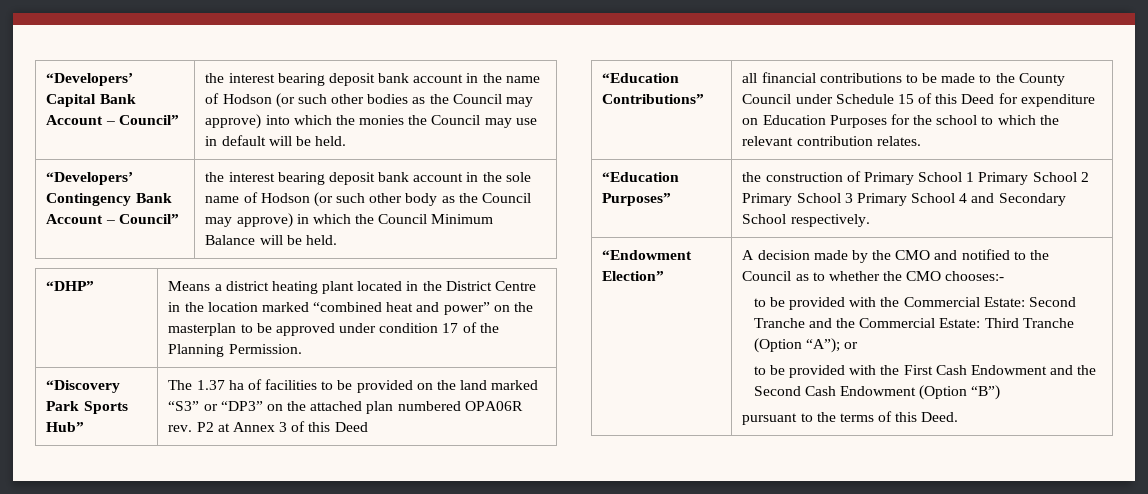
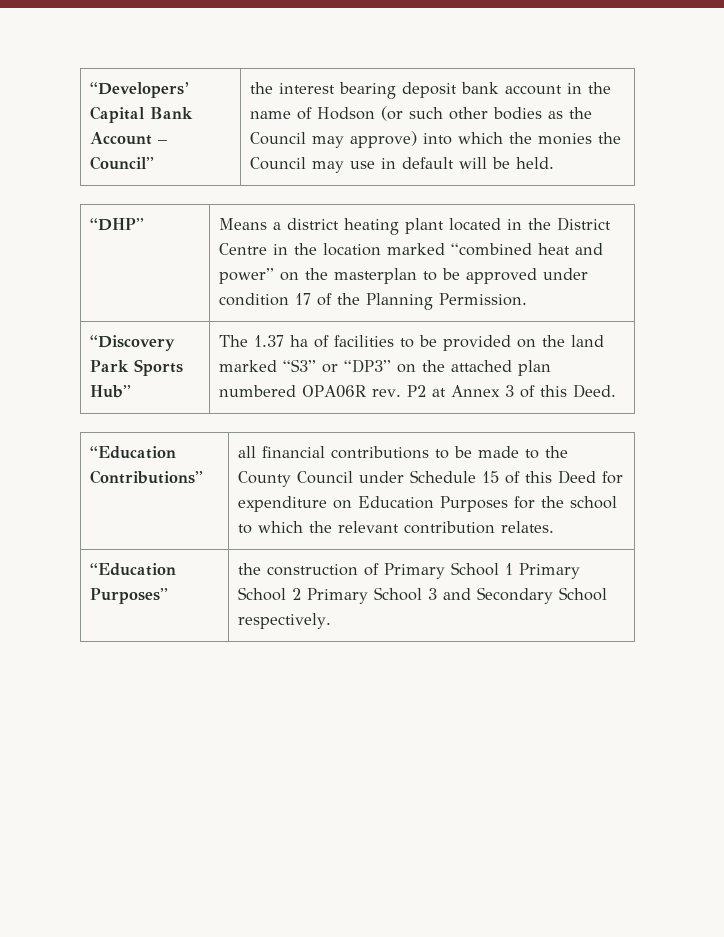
[46,172,134,185] [46,193,172,206] [46,214,179,224] [205,172,531,185] [205,192,531,207] [205,213,494,228] [205,235,337,245] // “Developers’ Contingency Bank Account – Council” | the interest bearing deposit bank account in the sole name of Hodson (or such other body as the Council may approve) in which the Council Minimum Balance will be held. -> (554, 163) none
[334,422,368,432] Deed -> [572,384,616,398] Deed.
[856,193,968,206] Primary School 4 -> (437, 594) none
[602,250,693,260] [602,271,665,281] [742,249,1049,263] [742,271,1005,281] [753,297,1076,310] [753,318,1074,328] [753,338,859,353] [753,365,1097,378] [753,385,1001,400] [742,411,959,425] // “Endowment Election” | A decision made by the CMO and notified to the Council as to whether the CMO chooses:- // to be provided with the Commercial Estate: Second Tranche and the Commercial Estate: Third Tranche (Option “A”); or // to be provided with the First Cash Endowment and the Second Cash Endowment (Option “B”) // pursuant to the terms of this Deed. -> (331, 621) none

